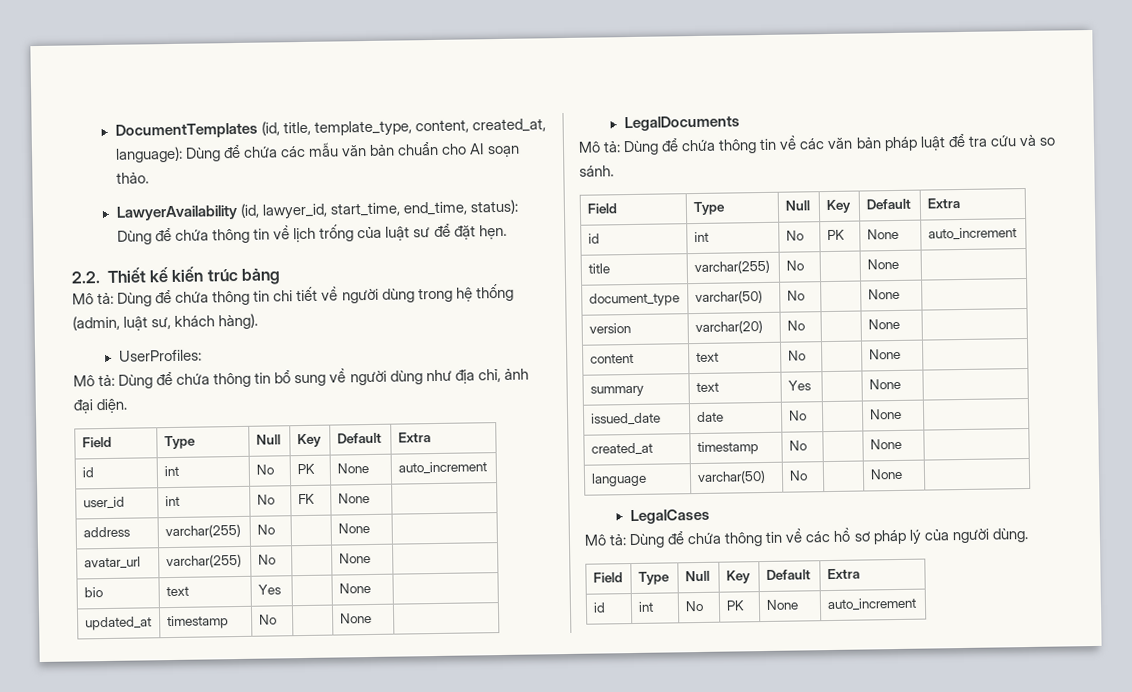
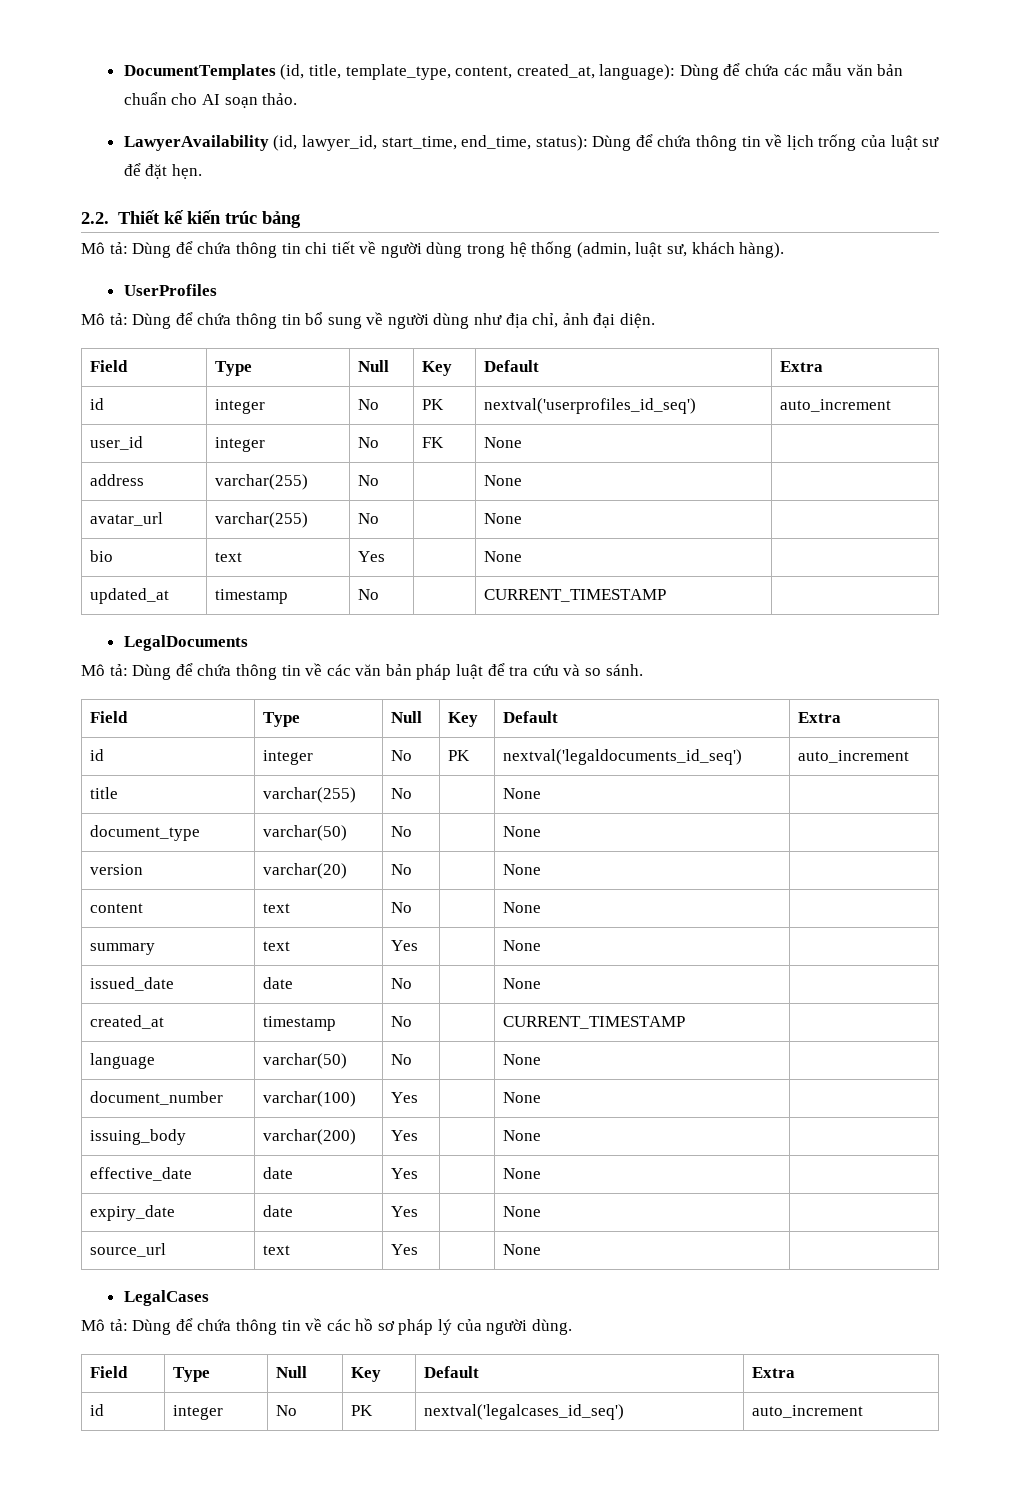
[118,349,202,362] UserProfiles: -> [123,284,217,296] UserProfiles
[163,465,179,477] [255,464,274,475] [296,463,315,475] [336,463,369,474] int | No | PK | None -> [214,399,265,414] [357,399,379,410] [421,399,444,410] [483,398,696,414] integer | No | PK | nextval('userprofiles_id_seq')
[164,495,180,507] int -> [214,437,265,452] integer
[339,612,372,624] | None -> [483,589,666,602] | CURRENT_TIMESTAMP
[693,231,709,243] [785,230,804,241] [826,229,845,241] [866,228,899,240] int | No | PK | None -> [262,750,313,765] [390,750,412,761] [447,750,470,761] [502,749,742,765] integer | No | PK | nextval('legaldocuments_id_seq')
[869,438,902,450] | None -> [502,1016,685,1029] | CURRENT_TIMESTAMP
(903, 474) none -> [89,1091,223,1105] [262,1091,356,1107] [390,1092,418,1103] [502,1092,541,1103] [89,1129,186,1145] [262,1129,356,1145] [390,1130,418,1141] [502,1130,541,1141] [89,1167,192,1181] [262,1167,293,1179] [390,1168,418,1179] [502,1168,541,1179] [89,1205,175,1221] [262,1205,293,1217] [390,1206,418,1217] [502,1206,541,1217] [89,1243,166,1257] [262,1245,290,1255] [390,1244,418,1255] [502,1244,541,1255] // document_number | varchar(100) | Yes | | None | // issuing_body | varchar(200) | Yes | | None | // effective_date | date | Yes | | None | // expiry_date | date | Yes | | None | // source_url | text | Yes | | None |
[637,601,654,612] [684,600,704,612] [725,600,745,611] [765,599,799,610] int | No | PK | None -> [172,1405,223,1420] [275,1405,297,1416] [350,1405,373,1416] [423,1404,624,1420] integer | No | PK | nextval('legalcases_id_seq')

